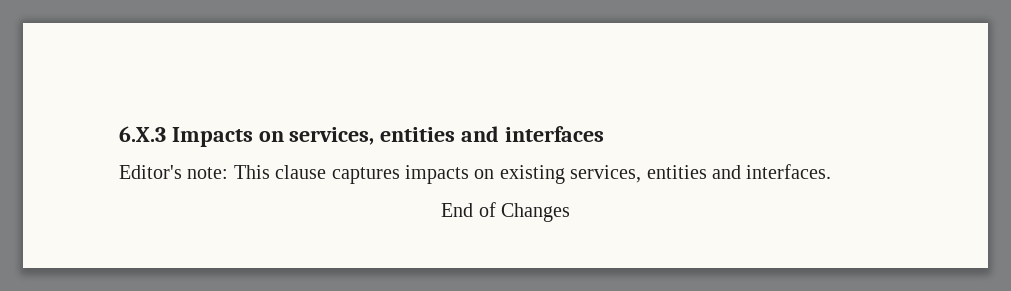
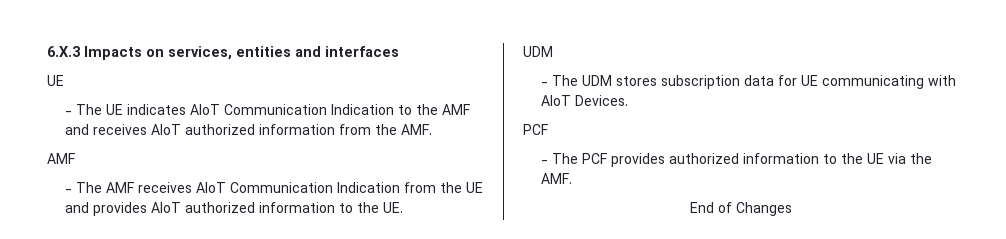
[119,164,832,184] Editor's note: This clause captures impacts on existing services, entities and interfaces. -> [47,75,64,86] [64,104,470,115] [64,124,432,135] [47,153,75,164] [64,182,483,193] [64,202,403,216] [523,46,553,57] [540,75,956,89] [540,95,628,106] [523,124,548,135] [540,153,932,167] [540,173,572,184] UE // - The UE indicates AIoT Communication Indication to the AMF and receives AIoT authorized information from the AMF. // AMF // - The AMF receives AIoT Communication Indication from the UE and provides AIoT authorized information to the UE. // UDM // - The UDM stores subscription data for UE communicating with AIoT Devices. // PCF // - The PCF provides authorized information to the UE via the AMF.

